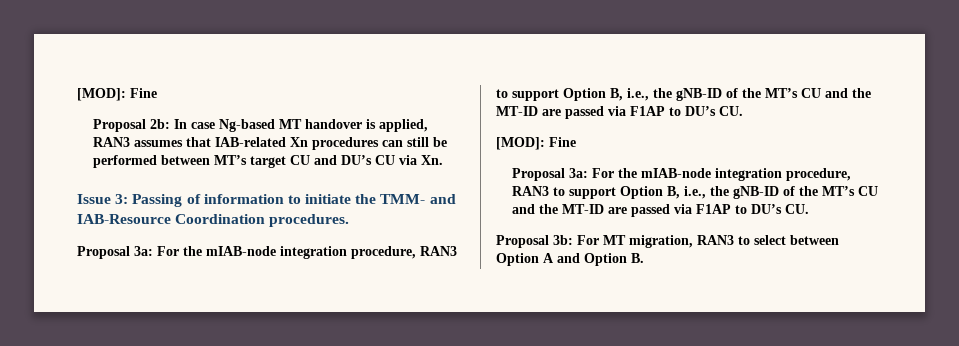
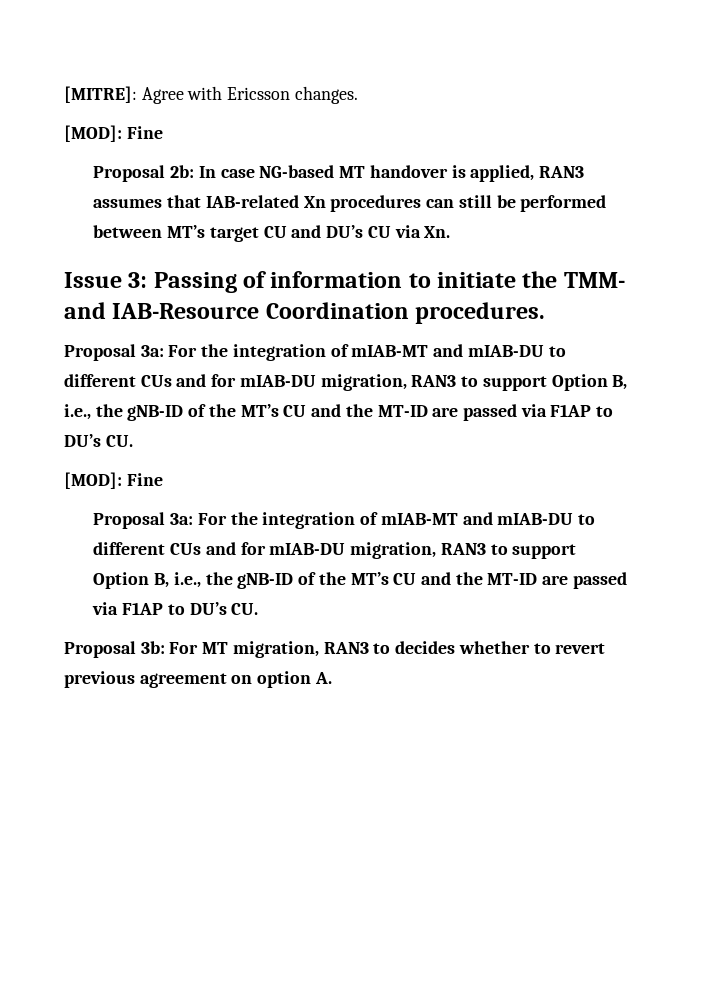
(77, 94) none -> [64,86,358,104] [MITRE]: Agree with Ericsson changes. //
[218,119,275,132] Ng-based -> [259,165,335,178] NG-based
[206,246,416,259] mIAB-node integration procedure, -> [232,344,566,361] [64,374,407,391] integration of mIAB-MT and mIAB-DU to different CUs and for mIAB-DU migration,
[640,168,851,181] mIAB-node integration procedure, -> [262,512,596,529] [93,542,437,559] integration of mIAB-MT and mIAB-DU to different CUs and for mIAB-DU migration,
[754,235,839,245] [496,253,644,266] select between Option A and Option B. -> [395,641,606,654] [64,671,332,688] decides whether to revert previous agreement on option A.

